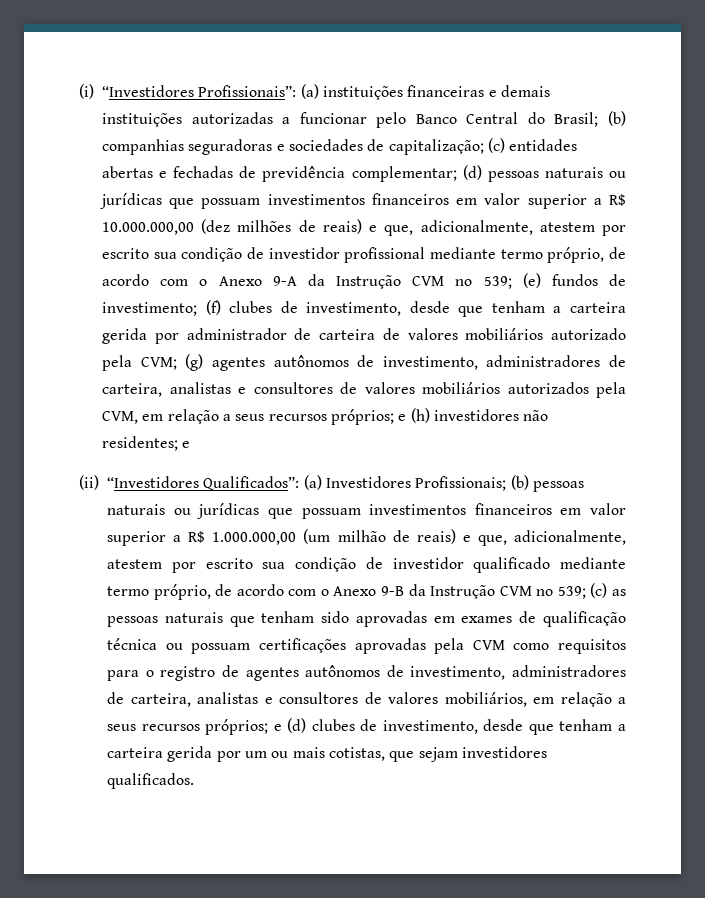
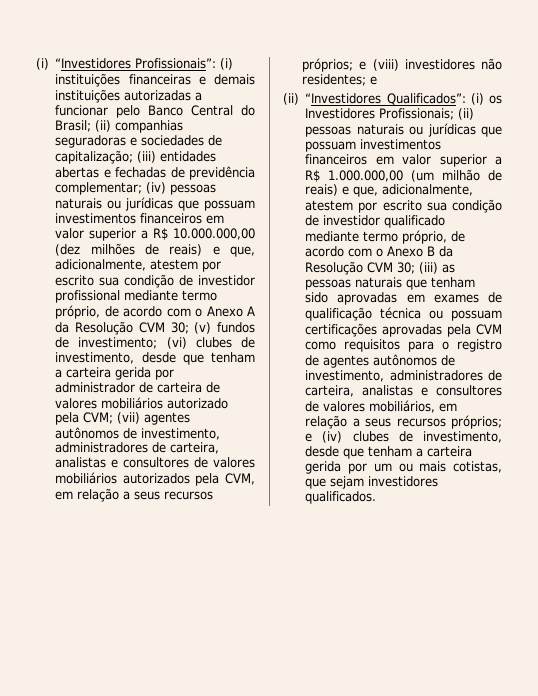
[300,84,319,99] (a) -> [220,58,234,70] (i)
[607,111,626,126] (b) -> [95,120,112,132] (ii)
[487,138,505,153] (c) -> [137,151,157,163] (iii)
[462,165,482,180] (d) -> [146,182,167,194] (iv)
[272,273,541,289] 9-A da Instrução CVM no 539; (e) -> [247,306,256,316] [55,321,212,335] A da Resolução CVM 30; (v)
[205,300,221,315] (f) -> [166,337,187,349] (vi)
[185,354,204,371] (g) -> [117,412,141,424] (vii)
[410,408,430,423] (h) -> [372,59,399,71] (viii)
[303,475,322,490] (a) -> [470,93,502,105] (i) os
[510,475,529,490] (b) -> [458,108,475,120] (ii)
[381,583,608,599] 9-B da Instrução CVM no 539; (c) -> [427,246,454,257] [305,261,439,275] B da Resolução CVM 30; (iii)
[287,718,307,733] (d) -> [322,431,343,443] (iv)

